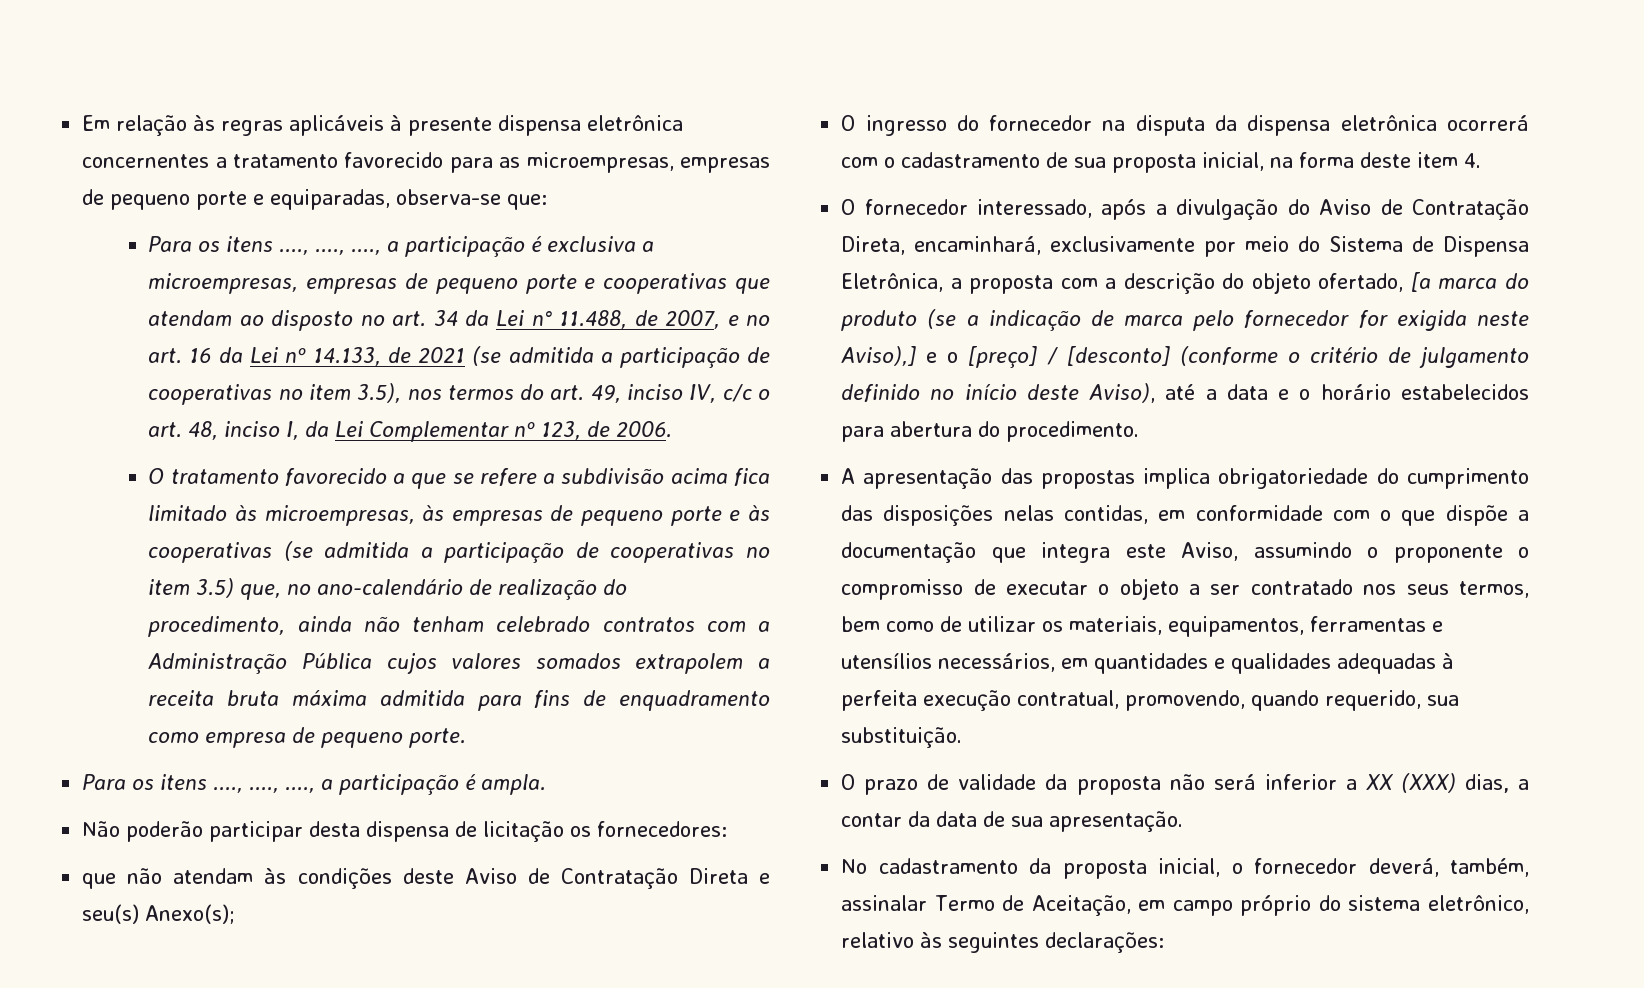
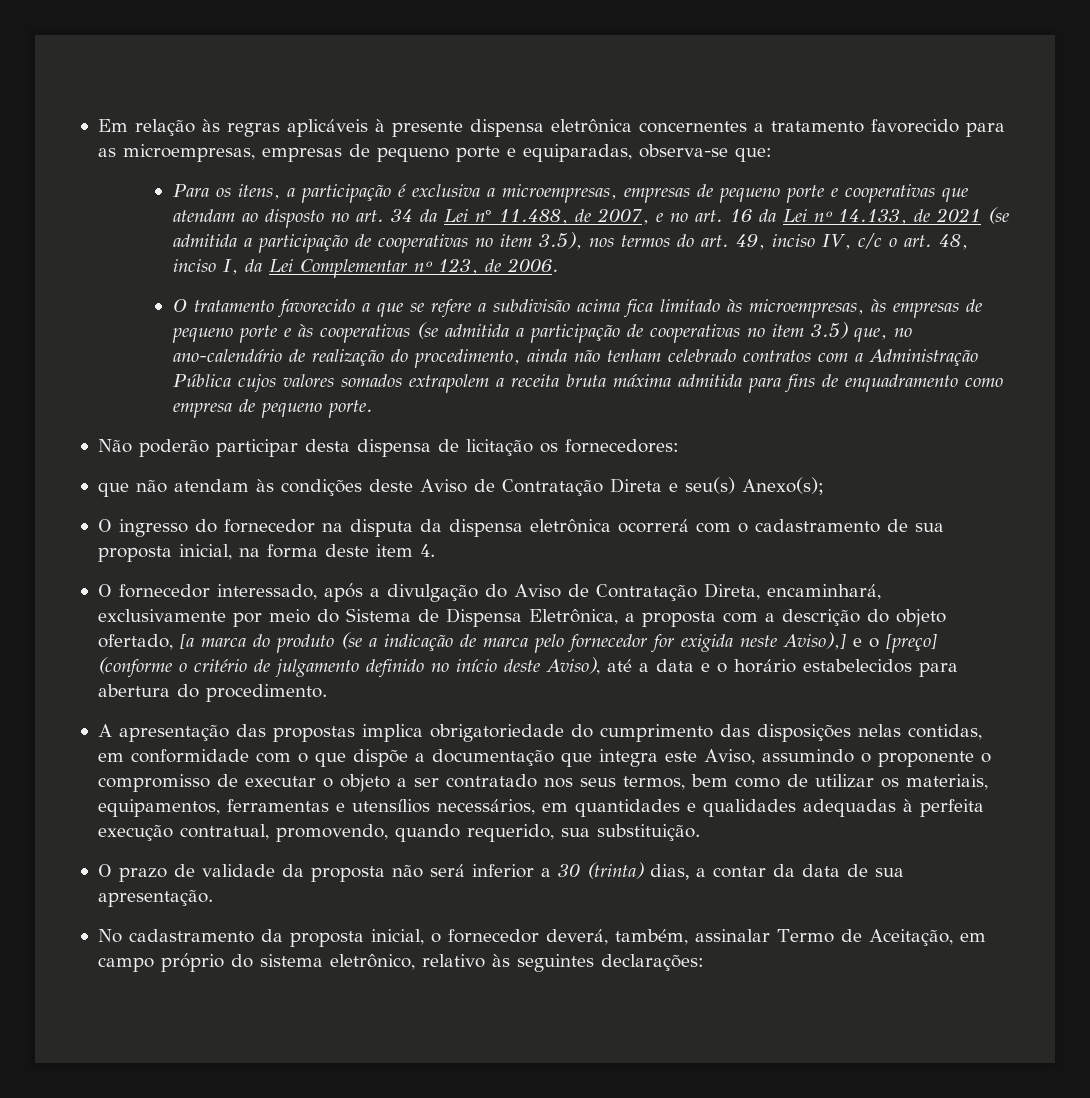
[226,236,382,255] itens ...., ...., ...., -> [237,184,280,200] itens,
[82,774,547,795] // Para os itens ...., ...., ...., a participação é ampla. -> (373, 409) none
[1046,346,1170,366] / [desconto] -> (937, 643) none
[1365,773,1456,793] XX (XXX) -> [557,862,644,879] 30 (trinta)

